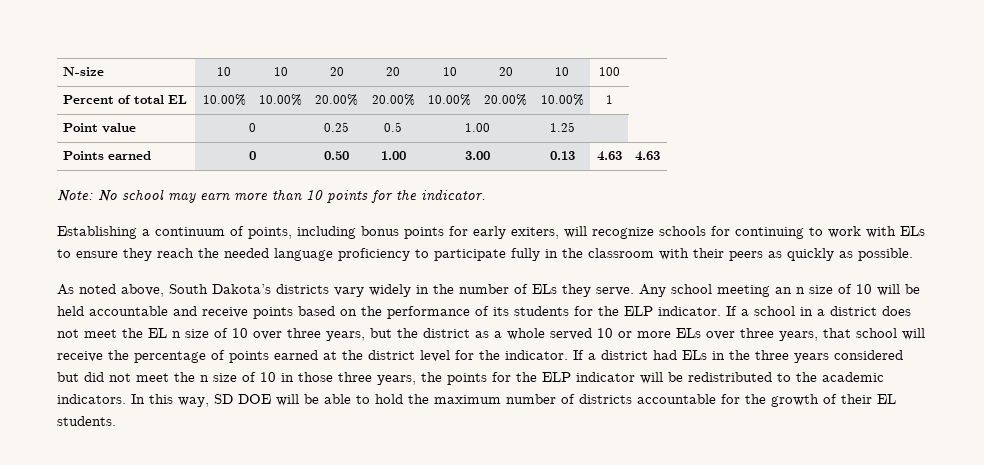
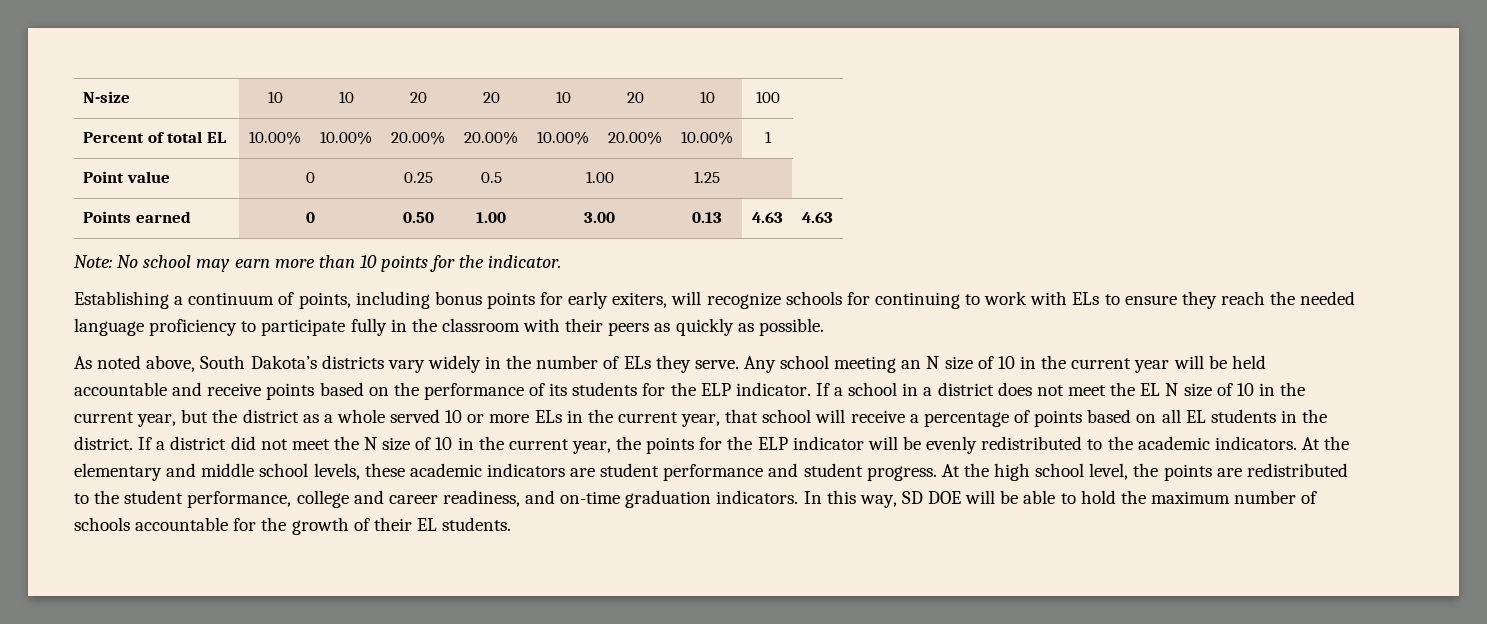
[796,284,872,294] n size of 10 -> [926,355,1170,373] N size of 10 in the current year
[172,328,365,341] n size of 10 over three years, -> [1165,382,1306,397] [74,412,177,427] N size of 10 in the current year,
[706,328,818,341] over three years, -> [566,409,721,427] in the current year,
[108,350,129,360] the -> [909,414,919,423] a
[274,350,903,363] [57,372,79,382] earned at the district level for the indicator. If a district had ELs in the three years considered but -> [1087,409,1328,423] [74,436,227,450] based on all EL students in the district. If a district
[200,372,416,385] n size of 10 in those three years, -> [364,436,611,454] N size of 10 in the current year,
(683, 377) none -> [926,436,978,454] evenly
(126, 399) none -> [1301,436,1350,450] [74,463,1348,481] [74,490,799,508] At the elementary and middle school levels, these academic indicators are student performance and student progress. At the high school level, the points are redistributed to the student performance, college and career readiness, and on-time graduation indicators.
[579,394,632,404] districts -> [74,517,130,531] schools

